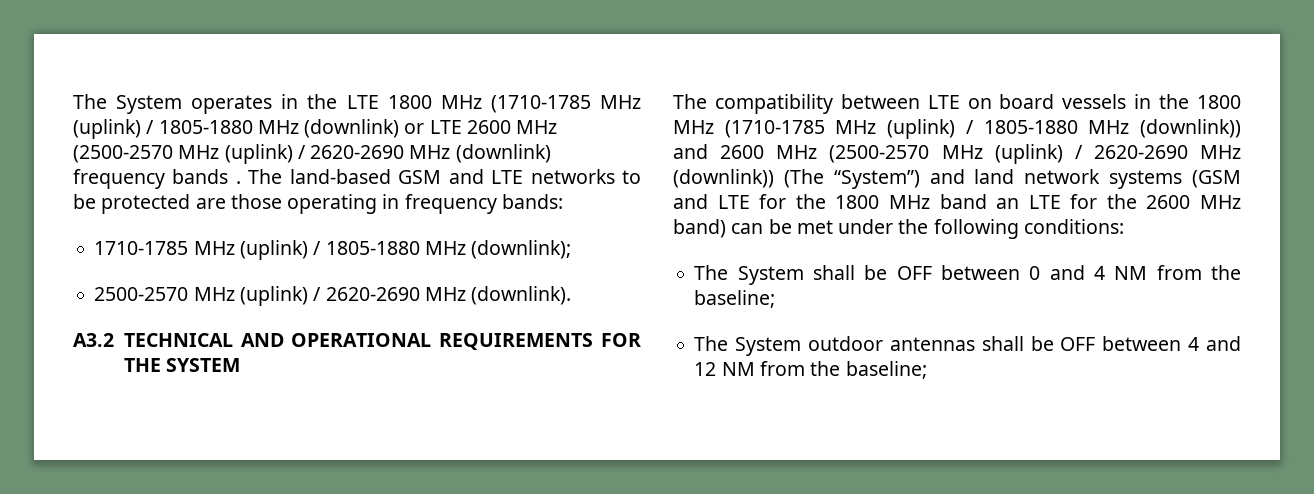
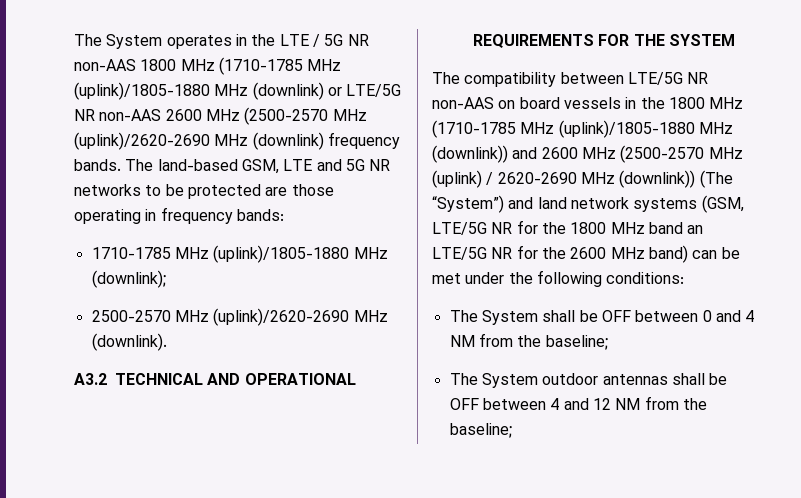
[387,95,641,113] [73,119,558,139] [73,144,551,164] [73,169,524,189] 1800 MHz (1710-1785 MHz (uplink) / 1805-1880 MHz (downlink) or LTE 2600 MHz (2500-2570 MHz (uplink) / 2620-2690 MHz (downlink) frequency bands . The land-based GSM and LTE -> [312,34,369,47] [74,57,342,75] [74,82,402,100] [74,107,367,125] [74,132,400,150] [74,159,391,174] / 5G NR non-AAS 1800 MHz (1710-1785 MHz (uplink)/1805-1880 MHz (downlink) or LTE/5G NR non-AAS 2600 MHz (2500-2570 MHz (uplink)/2620-2690 MHz (downlink) frequency bands. The land-based GSM, LTE and 5G NR
[239,240,420,260] (uplink) / 1805-1880 -> [213,245,350,263] (uplink)/1805-1880
[239,286,420,306] (uplink) / 2620-2690 -> [213,308,350,326] (uplink)/2620-2690
[927,95,960,109] LTE -> [627,72,709,85] [432,97,494,109] LTE/5G NR non-AAS
[887,119,1078,139] (uplink) / 1805-1880 -> [558,120,695,138] (uplink)/1805-1880
[1192,170,1241,188] [673,194,750,209] (GSM and LTE -> [701,195,744,213] [432,222,513,235] (GSM, LTE/5G NR
[1028,195,1061,209] LTE -> [432,247,513,260] LTE/5G NR

